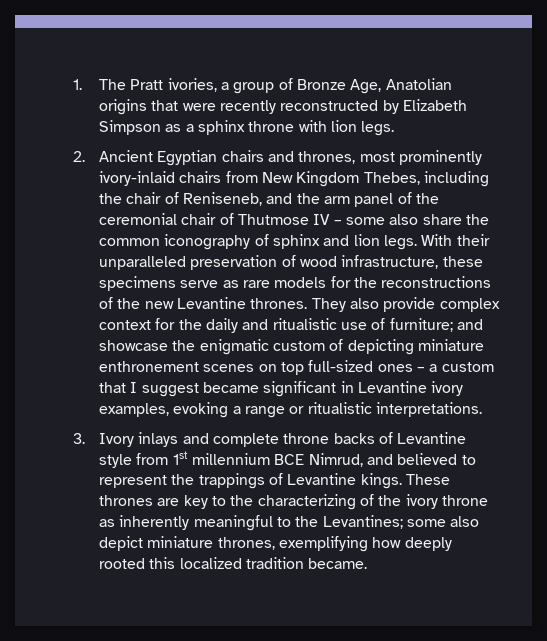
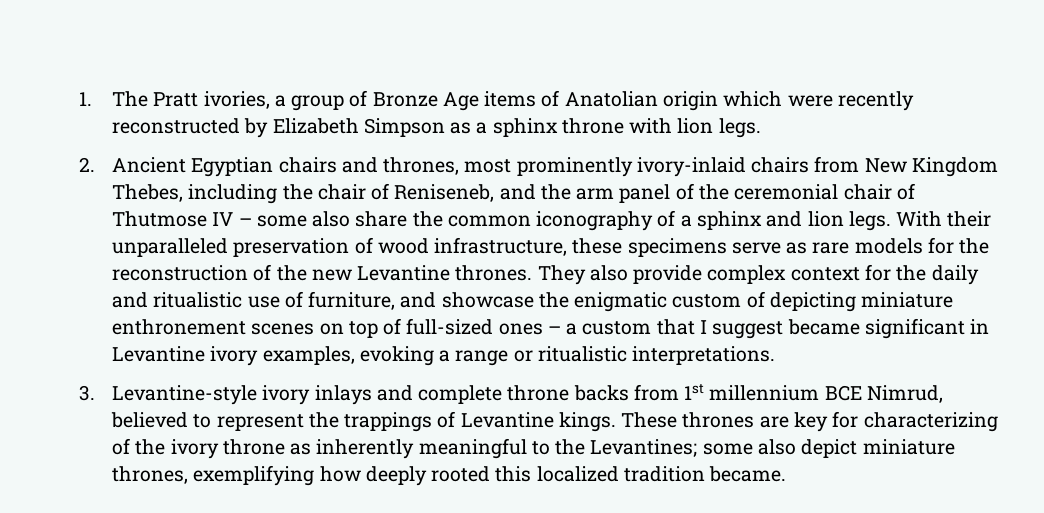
[350,78,452,94] [99,99,179,115] Age, Anatolian origins that -> [442,90,783,111] Age items of Anatolian origin which
(269, 240) none -> [680,215,692,227] a
[381,276,492,288] reconstructions -> [112,265,249,281] reconstruction
[389,318,453,332] furniture; -> [308,291,396,310] furniture,
(304, 368) none -> [383,318,402,335] of
[99,433,135,447] Ivory -> [112,385,311,405] Levantine-style ivory
[378,432,467,444] [99,454,133,468] of Levantine style -> (629, 393) none
[366,454,393,465] and -> (943, 394) none
[211,495,254,506] to the -> [832,411,859,428] for

